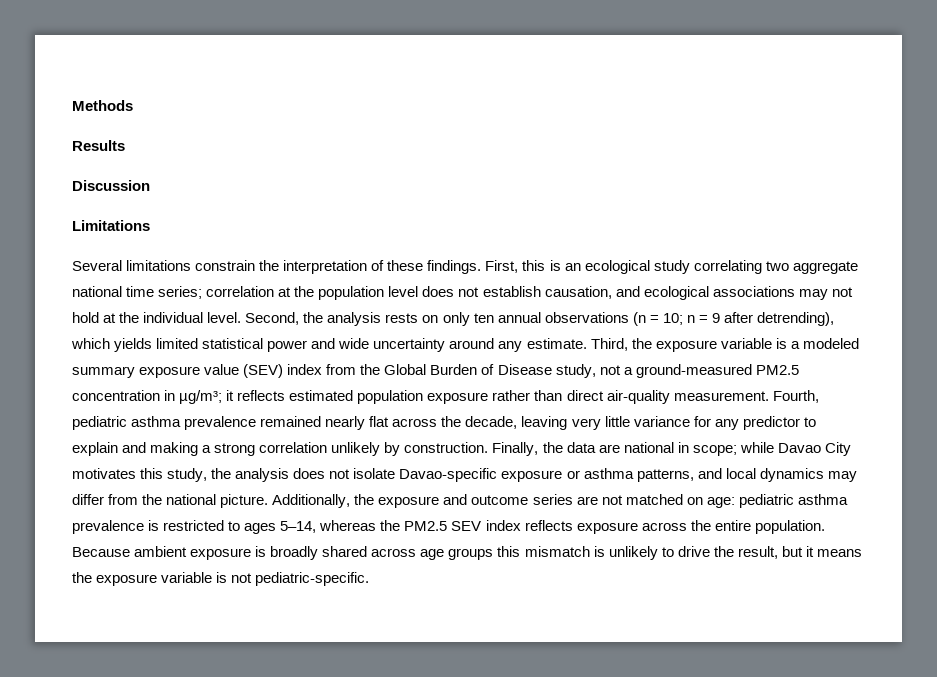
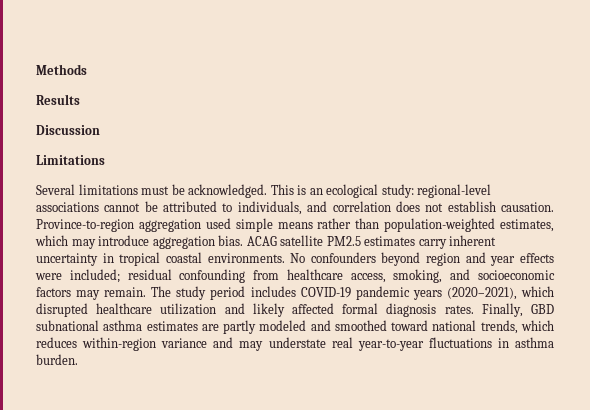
[195,260,858,274] [72,286,853,300] [72,312,835,326] [71,338,859,352] [72,364,799,378] [72,390,819,404] [72,416,816,430] [72,442,851,456] [72,468,857,482] [72,494,848,508] [72,520,825,534] [72,546,862,560] [72,572,370,586] constrain the interpretation of these findings. First, this is an ecological study correlating two aggregate national time series; correlation at the population level does not establish causation, and ecological associations may not hold at the individual level. Second, the analysis rests on only ten annual observations (n = 10; n = 9 after detrending), which yields limited statistical power and wide uncertainty around any estimate. Third, the exposure variable is a modeled summary exposure value (SEV) index from the Global Burden of Disease study, not a ground-measured PM2.5 concentration in µg/m³; it reflects estimated population exposure rather than direct air-quality measurement. Fourth, pediatric asthma prevalence remained nearly flat across the decade, leaving very little variance for any predictor to explain and making a strong correlation unlikely by construction. Finally, the data are national in scope; while Davao City motivates this study, the analysis does not isolate Davao-specific exposure or asthma patterns, and local dynamics may differ from the national picture. Additionally, the exposure and outcome series are not matched on age: pediatric asthma prevalence is restricted to ages 5–14, whereas the PM2.5 SEV index reflects exposure across the entire population. Because ambient exposure is broadly shared across age groups this mismatch is unlikely to drive the result, but it means the exposure variable is not pediatric-specific. -> [141,184,492,198] [36,201,554,215] [36,218,554,232] [35,235,497,249] [36,252,554,266] [35,269,555,283] [36,286,554,300] [36,303,554,317] [36,320,554,334] [36,337,555,351] [36,354,78,365] must be acknowledged. This is an ecological study: regional-level associations cannot be attributed to individuals, and correlation does not establish causation. Province-to-region aggregation used simple means rather than population-weighted estimates, which may introduce aggregation bias. ACAG satellite PM2.5 estimates carry inherent uncertainty in tropical coastal environments. No confounders beyond region and year effects were included; residual confounding from healthcare access, smoking, and socioeconomic factors may remain. The study period includes COVID-19 pandemic years (2020–2021), which disrupted healthcare utilization and likely affected formal diagnosis rates. Finally, GBD subnational asthma estimates are partly modeled and smoothed toward national trends, which reduces within-region variance and may understate real year-to-year fluctuations in asthma burden.

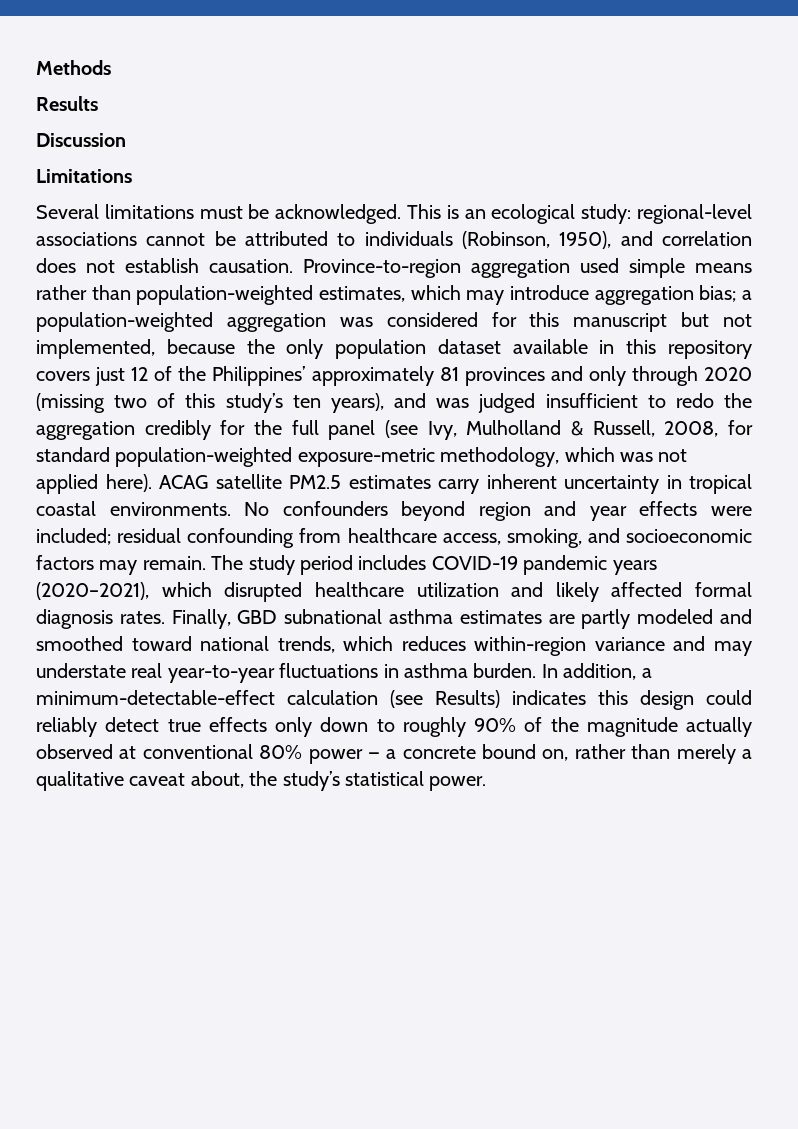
[237,201,302,215] individuals, -> [364,231,612,249] individuals (Robinson, 1950),
[218,235,244,246] bias. -> [699,285,752,302] [36,312,752,332] [36,339,753,359] [36,366,752,386] [36,393,753,413] [36,420,753,440] [36,447,688,467] [36,474,152,494] bias; a population-weighted aggregation was considered for this manuscript but not implemented, because the only population dataset available in this repository covers just 12 of the Philippines’ approximately 81 provinces and only through 2020 (missing two of this study’s ten years), and was judged insufficient to redo the aggregation credibly for the full panel (see Ivy, Mulholland & Russell, 2008, for standard population-weighted exposure-metric methodology, which was not applied here).
(78, 359) none -> [541,663,652,680] [36,690,752,710] [36,717,752,737] [36,744,752,764] [36,771,487,791] In addition, a minimum-detectable-effect calculation (see Results) indicates this design could reliably detect true effects only down to roughly 90% of the magnitude actually observed at conventional 80% power — a concrete bound on, rather than merely a qualitative caveat about, the study’s statistical power.

